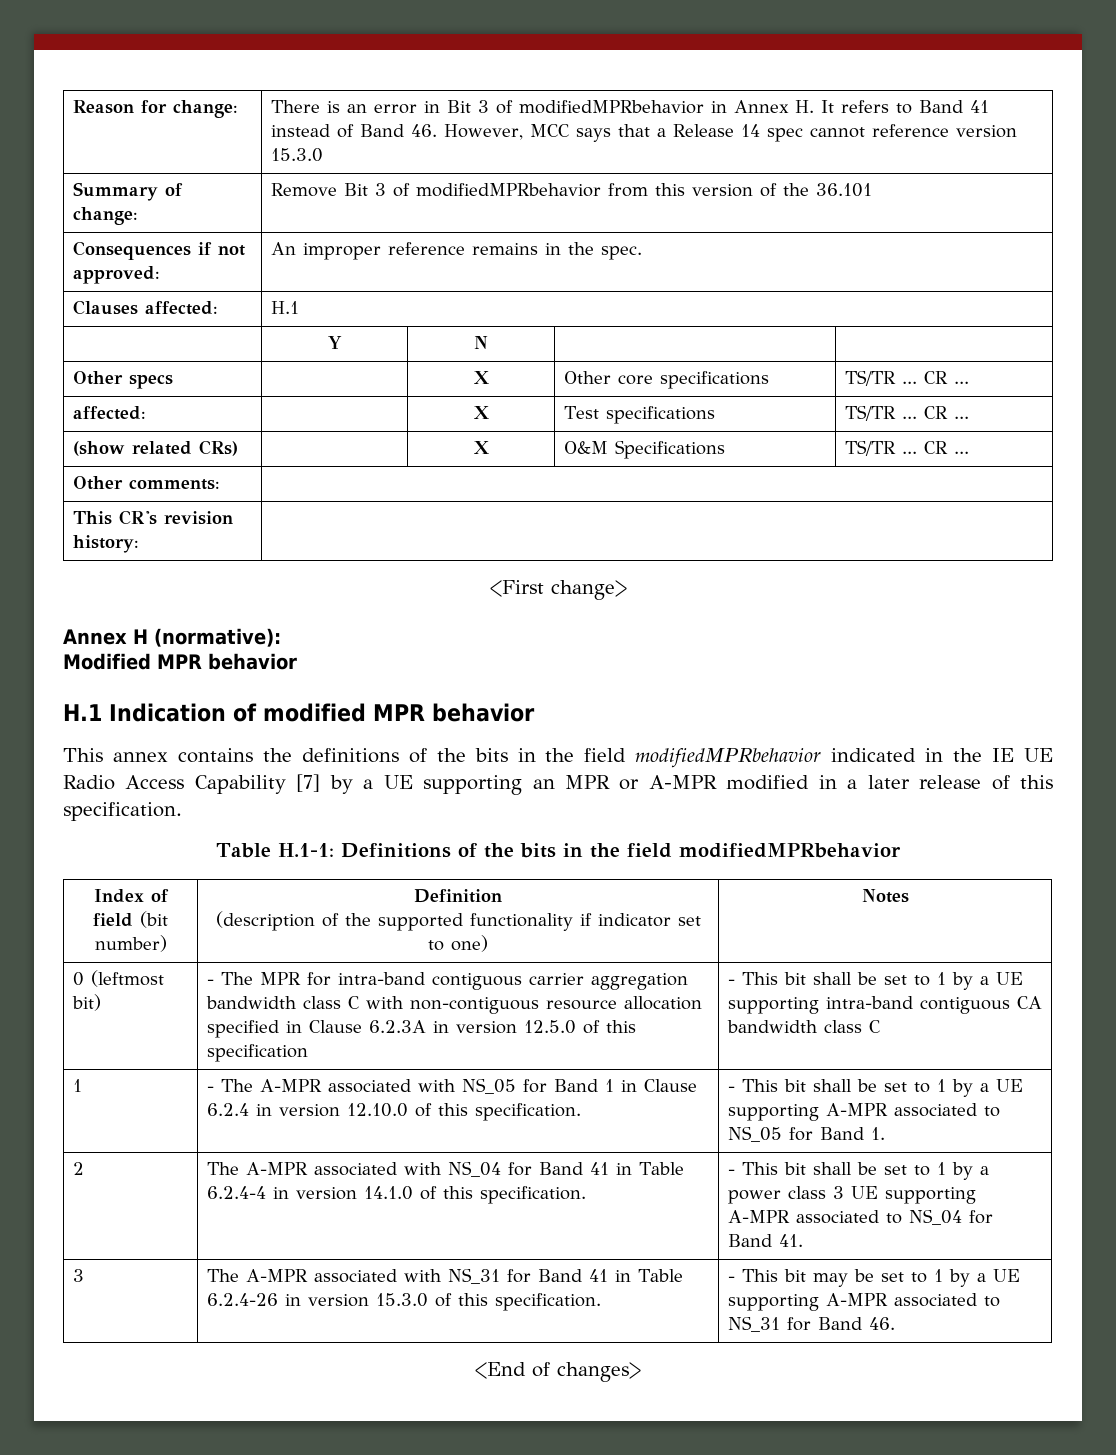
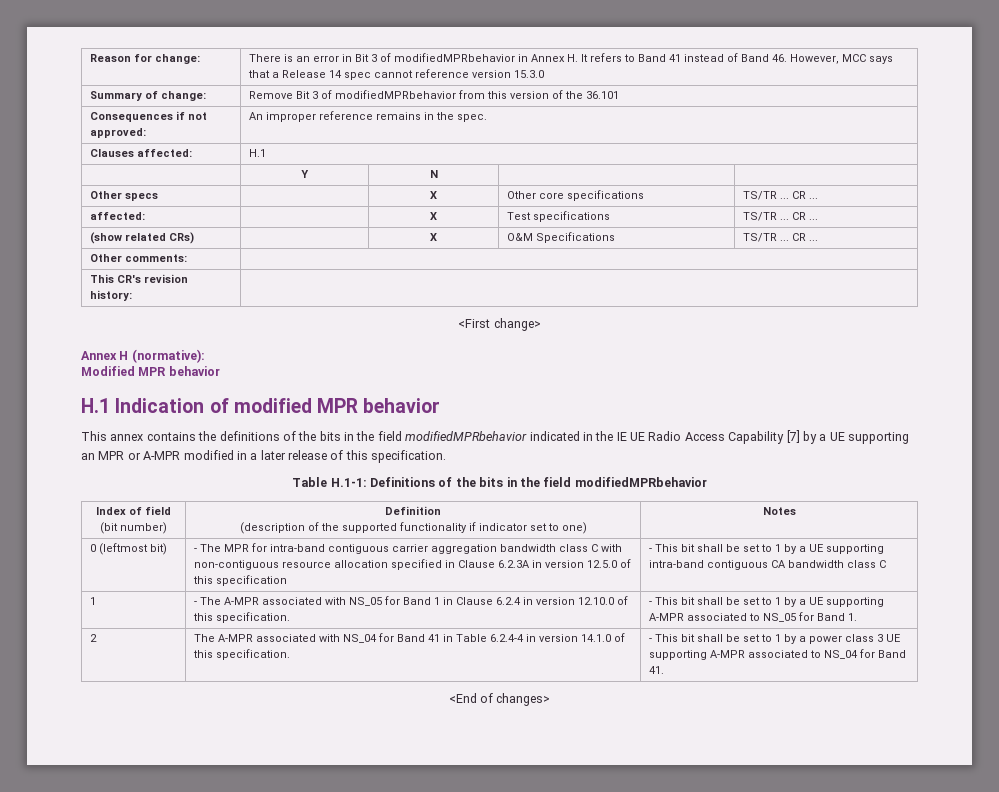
[72,1269,84,1282] [206,1268,683,1284] [206,1293,601,1311] [727,1269,1020,1287] [727,1293,1000,1311] [727,1316,895,1332] // 3 | The A-MPR associated with NS_31 for Band 41 in Table 6.2.4-26 in version 15.3.0 of this specification. | - This bit may be set to 1 by a UE supporting A-MPR associated to NS_31 for Band 46. -> (665, 670) none

